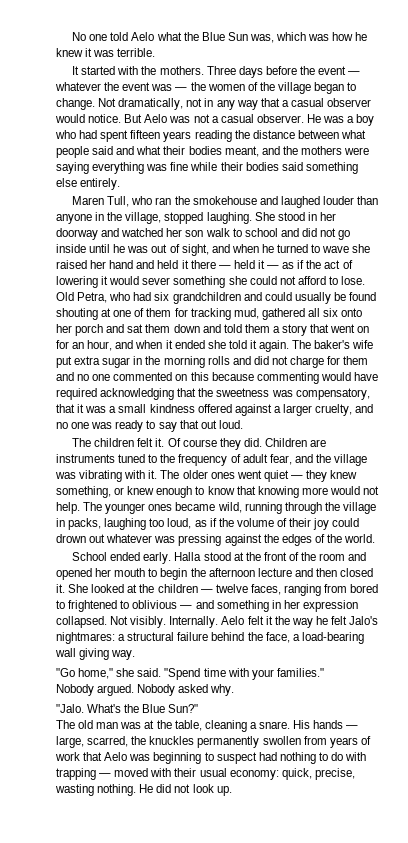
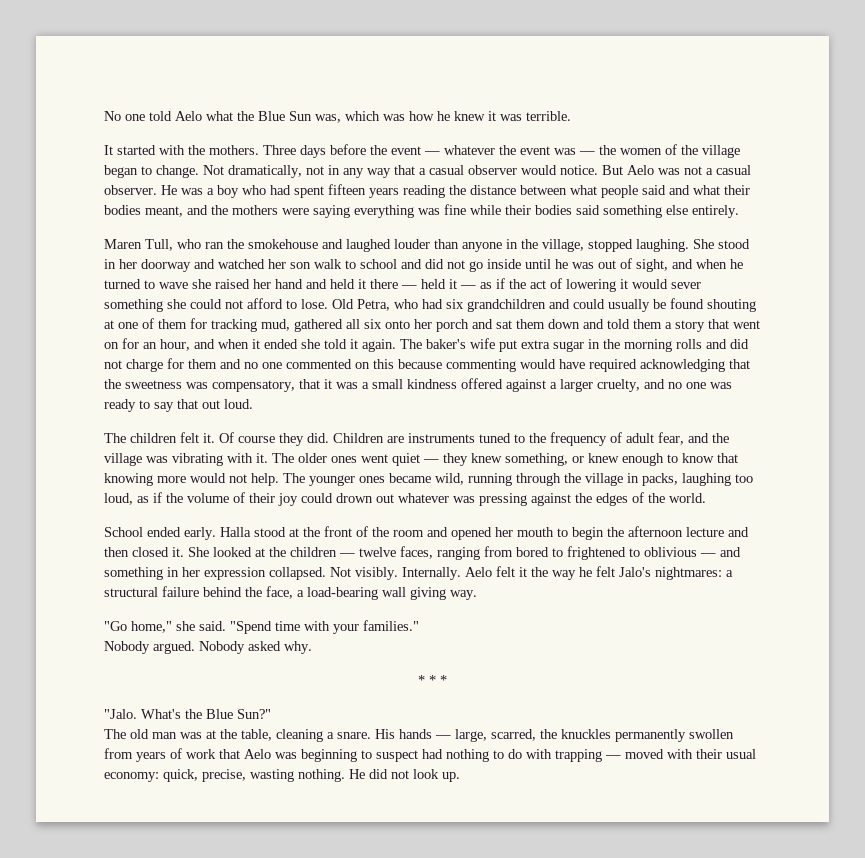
(235, 690) none -> [418,675,447,685] // * * *

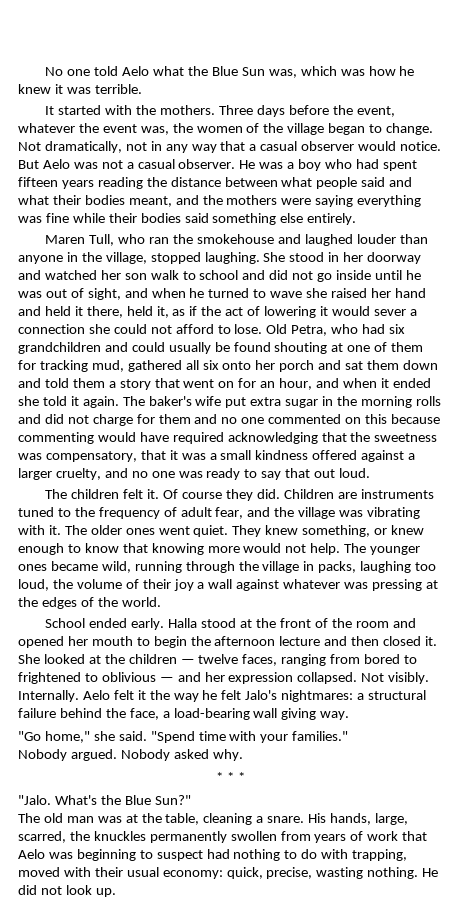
[391,146,440,155] event — -> [356,106,395,117] event,
[554,148,595,155] was — -> [140,126,169,135] was,
[370,279,476,289] there — held it — -> [86,306,169,318] there, held it,
[104,299,163,312] something -> [409,309,417,316] [18,324,85,334] a connection
[392,453,468,466] quiet — they -> [193,525,262,537] quiet. They
[137,492,162,503] as if -> (49, 585) none
[301,493,394,503] could drown out -> [197,579,280,591] a wall against
[531,493,571,506] against -> [425,580,438,589] at
[104,567,179,580] something in -> (201, 677) none
[399,729,451,739] hands — -> [330,813,372,825] hands,
[555,749,621,762] trapping — -> [352,849,408,861] trapping,

